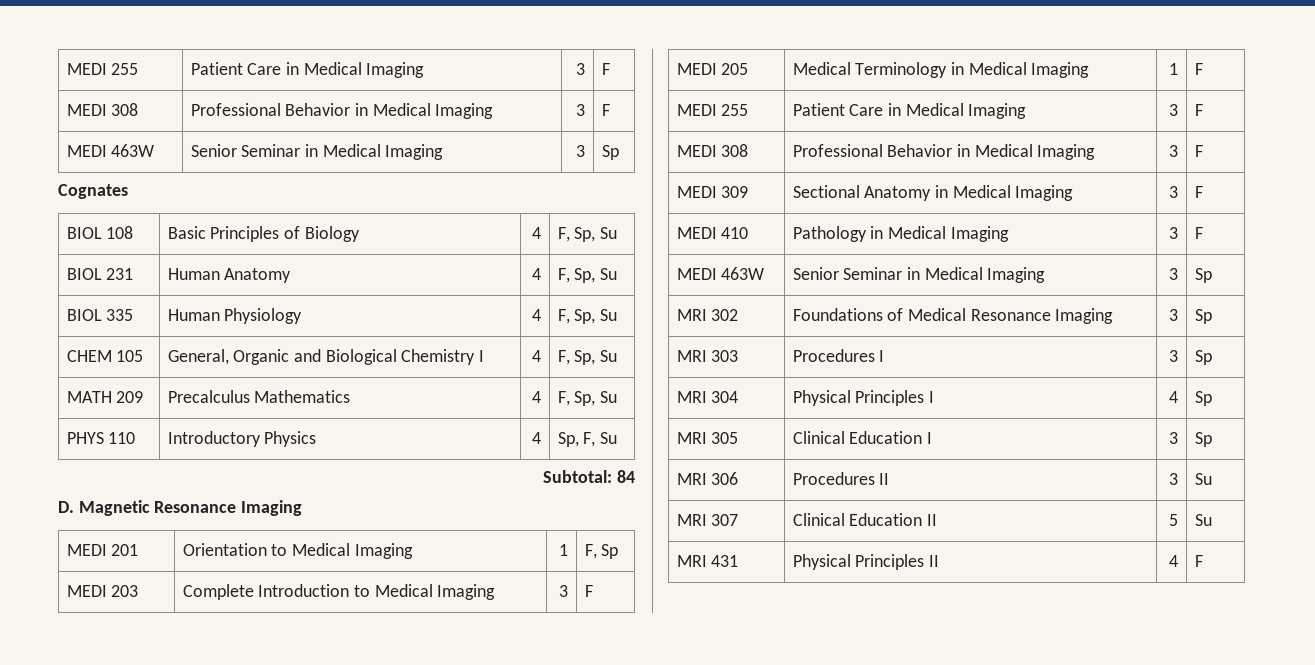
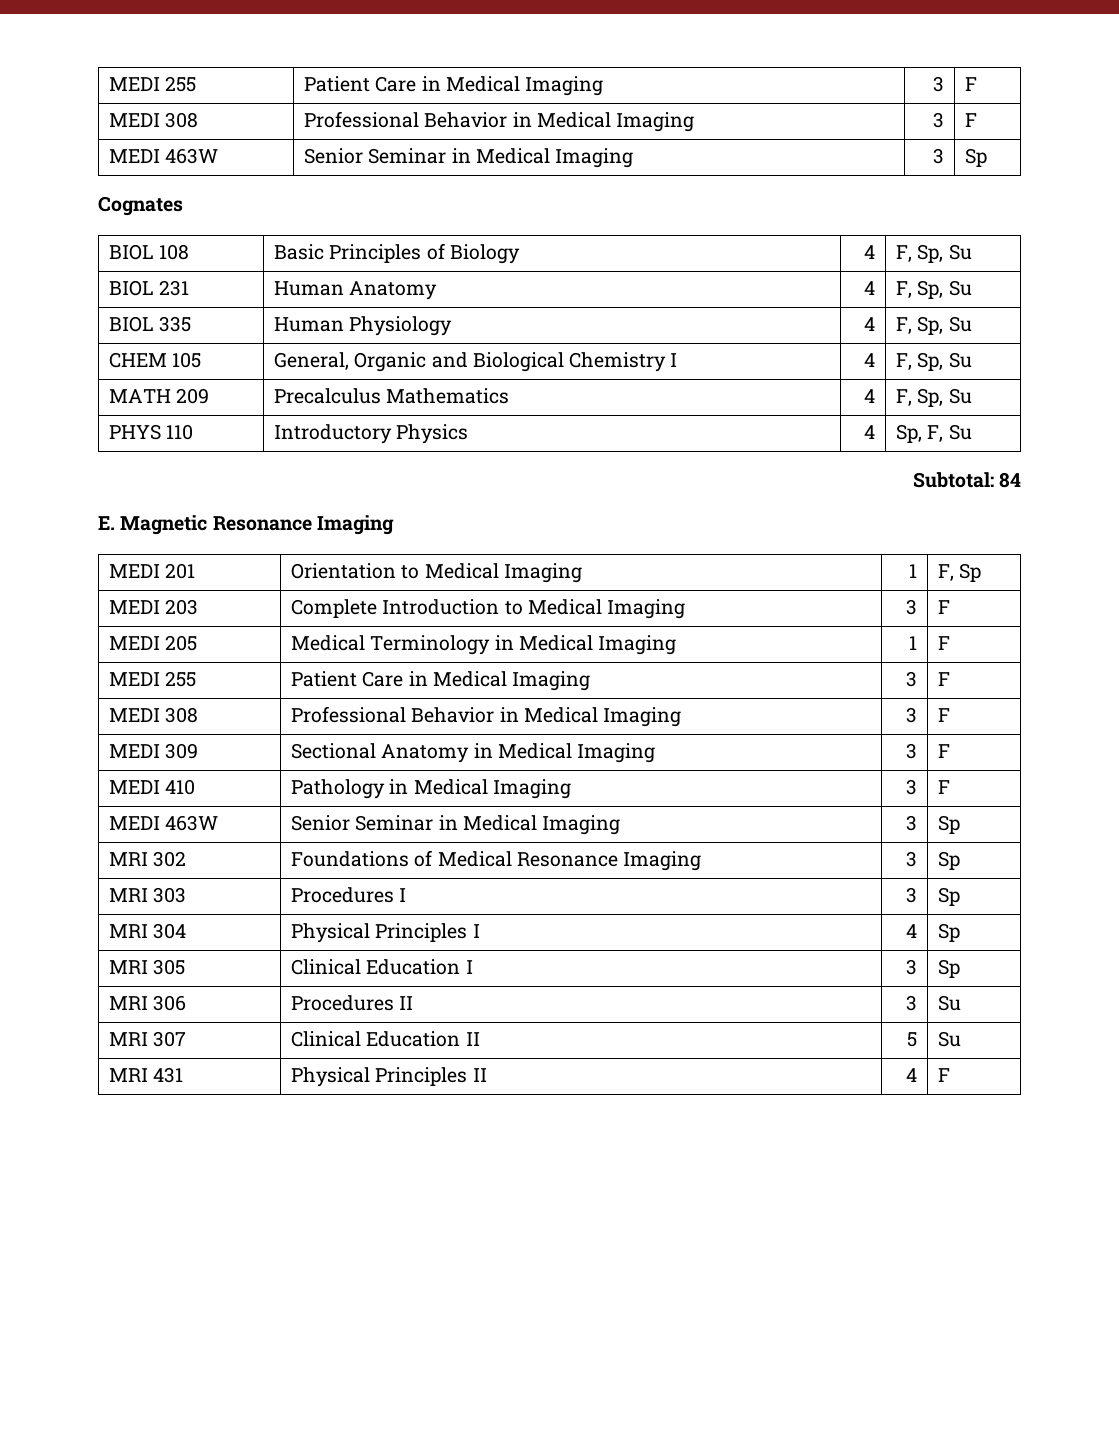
[58,501,74,513] D. -> [98,516,115,530] E.

